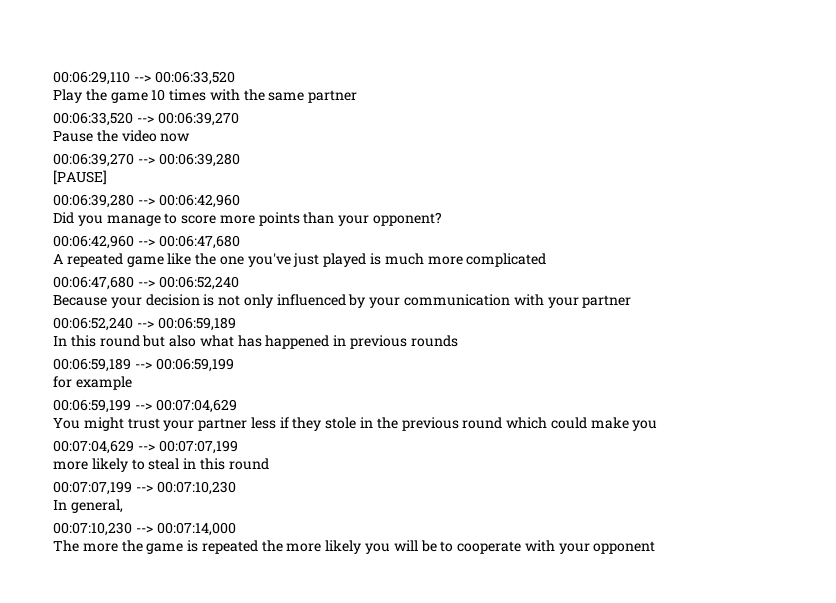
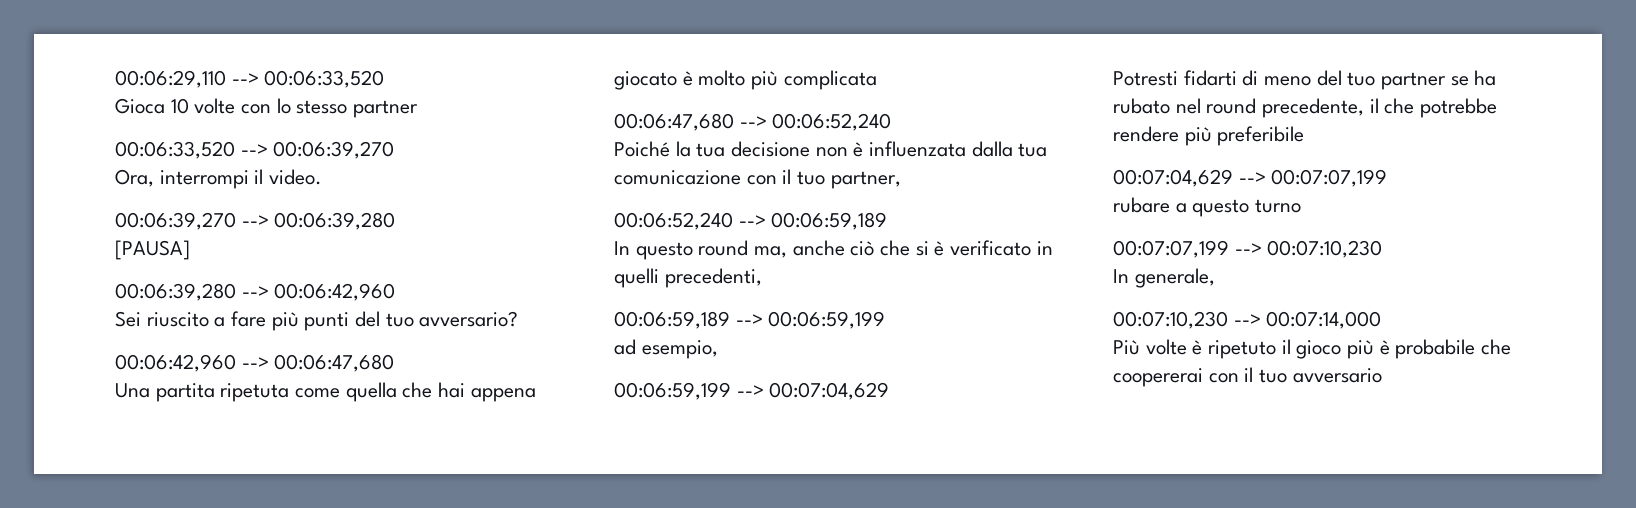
[53,89,305,103] Play the game 10 times with the same -> [115,98,348,114] Gioca 10 volte con lo stesso
[53,130,191,142] Pause the video now -> [115,169,323,189] Ora, interrompi il video.
[53,170,107,185] [PAUSE] -> [115,240,190,260] [PAUSA]
[53,212,443,226] [53,235,240,249] [53,253,547,267] [53,276,239,290] [53,294,632,308] [53,317,236,331] [53,335,458,349] Did you manage to score more points than your opponent? // 00:06:42,960 --> 00:06:47,680 // A repeated game like the one you've just played is much more complicated // 00:06:47,680 --> 00:06:52,240 // Because your decision is not only influenced by your communication with your partner // 00:06:52,240 --> 00:06:59,189 // In this round but also what has happened in previous rounds -> [115,311,519,331] [115,354,395,372] [115,382,536,402] [614,70,877,90] [614,113,892,131] [614,141,1048,157] [614,169,901,189] [614,212,888,230] [614,240,1053,260] [614,268,762,288] Sei riuscito a fare più punti del tuo avversario? // 00:06:42,960 --> 00:06:47,680 // Una partita ripetuta come quella che hai appena giocato è molto più complicata // 00:06:47,680 --> 00:06:52,240 // Poiché la tua decisione non è influenzata dalla tua comunicazione con il tuo partner, // 00:06:52,240 --> 00:06:59,189 // In questo round ma, anche ciò che si è verificato in quelli precedenti,
[53,376,132,390] for example -> [614,339,718,359] ad esempio,
[53,417,658,431] [53,440,238,454] [53,458,269,472] You might trust your partner less if they stole in the previous round which could make you // 00:07:04,629 --> 00:07:07,199 // more likely to steal in this round -> [1113,70,1497,90] [1113,98,1498,118] [1113,126,1305,146] [1113,169,1388,187] [1113,197,1302,217] Potresti fidarti di meno del tuo partner se ha rubato nel round precedente, il che potrebbe rendere più preferibile // 00:07:04,629 --> 00:07:07,199 // rubare a questo turno
[70,499,123,513] general, -> [1134,268,1215,288] generale,
[53,540,656,554] The more the game is repeated the more likely you will be to cooperate with your opponent -> [1113,339,1512,359] [1113,367,1382,387] Più volte è ripetuto il gioco più è probabile che coopererai con il tuo avversario

